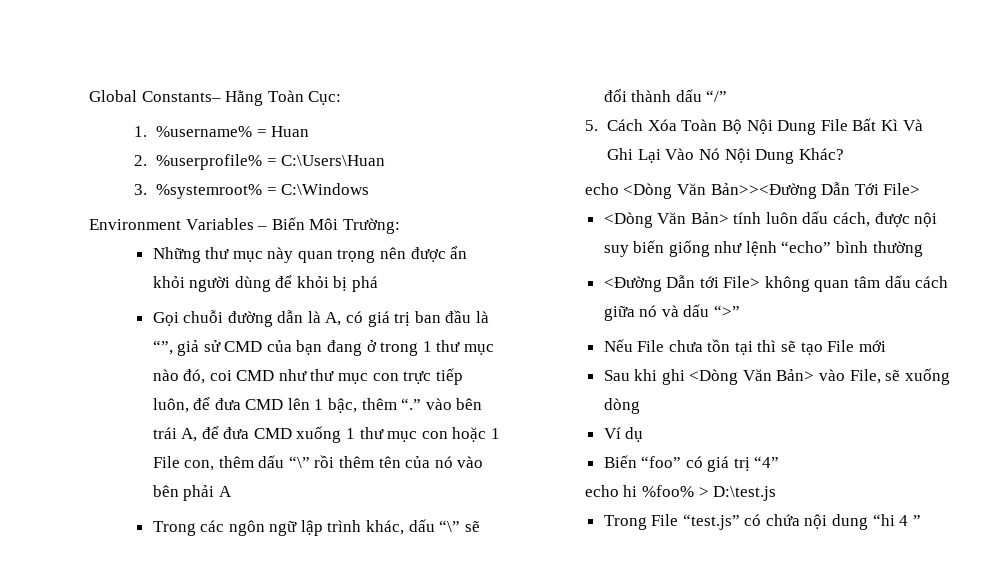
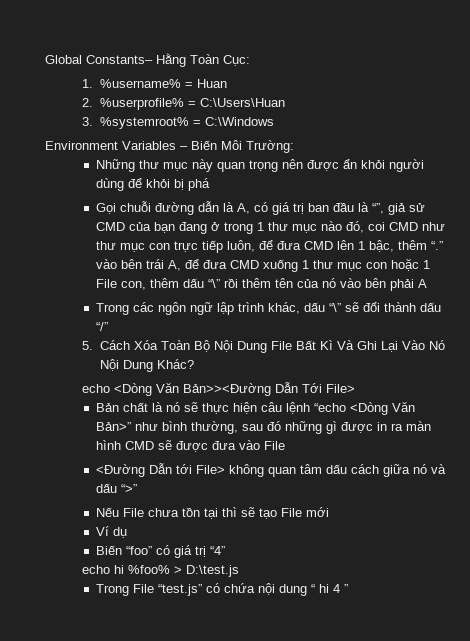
[603,211,938,228] [603,240,923,257] <Dòng Văn Bản> tính luôn dấu cách, được nội suy biến giống như lệnh “echo” bình thường -> [96,401,416,415] [96,421,432,434] [96,440,286,452] Bản chất là nó sẽ thực hiện câu lệnh “echo <Dòng Văn Bản>” như bình thường, sau đó những gì được in ra màn hình CMD sẽ được đưa vào File
[603,368,950,385] [603,398,640,414] // Sau khi ghi <Dòng Văn Bản> vào File, sẽ xuống dòng -> (330, 512) none
[872,514,895,526] “hi -> [311,584,330,593] “ hi

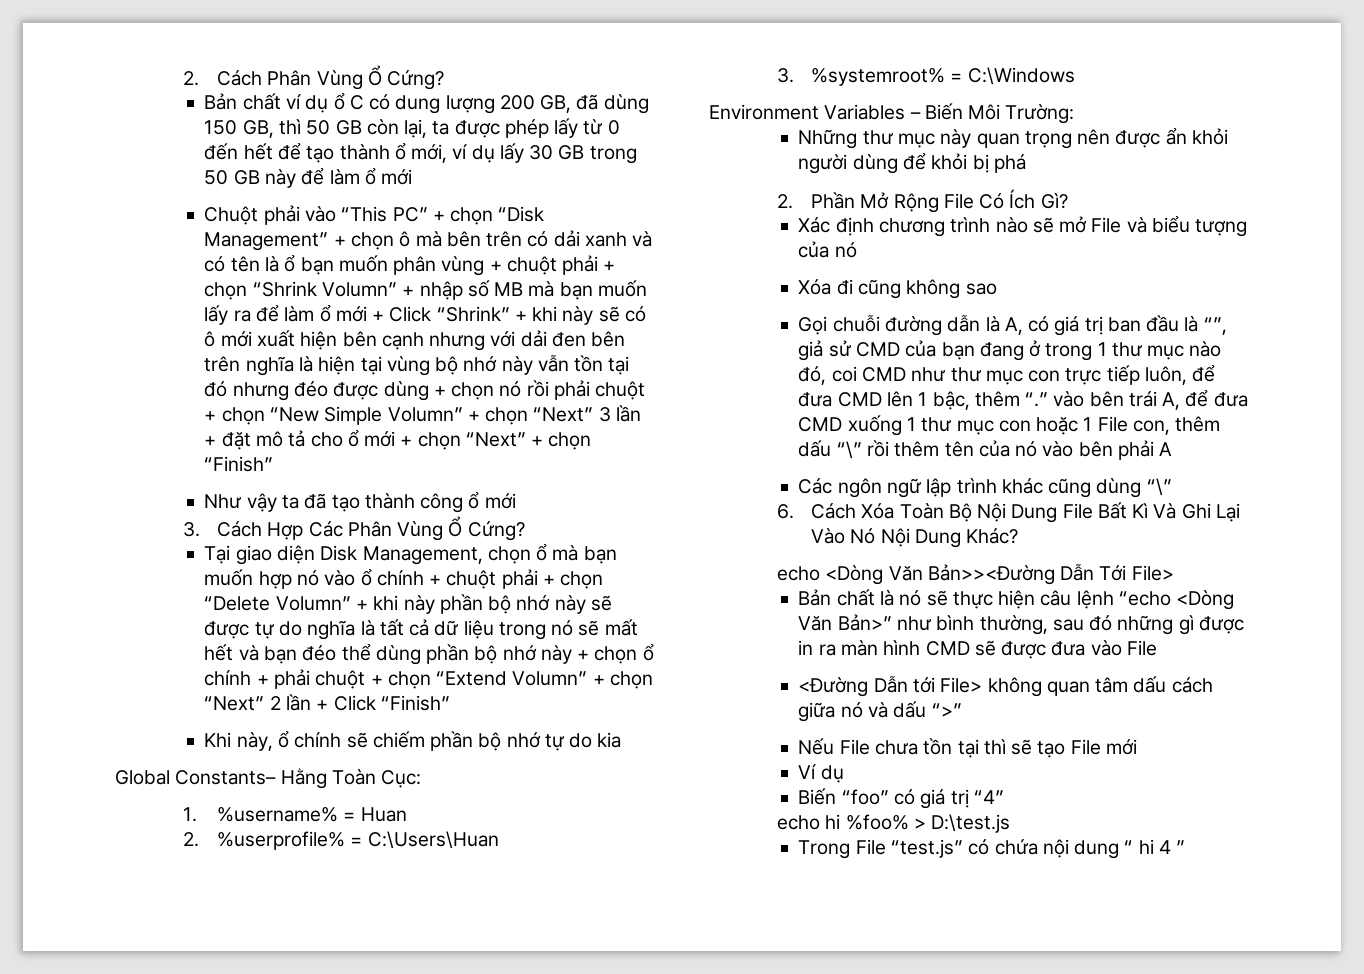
(45, 59) none -> [183,65,445,90] [204,93,649,114] [204,118,620,138] [204,143,637,164] [204,168,413,188] [204,205,545,225] [204,230,653,251] [204,255,616,276] [204,280,647,300] [204,305,646,325] [204,330,626,351] [204,355,630,376] [204,380,646,401] [204,405,641,425] [204,430,592,450] [204,456,274,472] [204,492,516,513] [183,516,525,541] [204,544,617,565] [204,569,604,589] [204,594,612,614] [204,619,638,640] [204,644,654,665] [204,669,653,689] [204,694,450,711] [204,731,622,751] 2. Cách Phân Vùng Ổ Cứng? // Bản chất ví dụ ổ C có dung lượng 200 GB, đã dùng 150 GB, thì 50 GB còn lại, ta được phép lấy từ 0 đến hết để tạo thành ổ mới, ví dụ lấy 30 GB trong 50 GB này để làm ổ mới // Chuột phải vào “This PC” + chọn “Disk Management” + chọn ô mà bên trên có dải xanh và có tên là ổ bạn muốn phân vùng + chuột phải + chọn “Shrink Volumn” + nhập số MB mà bạn muốn lấy ra để làm ổ mới + Click “Shrink” + khi này sẽ có ô mới xuất hiện bên cạnh nhưng với dải đen bên trên nghĩa là hiện tại vùng bộ nhớ này vẫn tồn tại đó nhưng đéo được dùng + chọn nó rồi phải chuột + chọn “New Simple Volumn” + chọn “Next” 3 lần + đặt mô tả cho ổ mới + chọn “Next” + chọn “Finish” // Như vậy ta đã tạo thành công ổ mới // 3. Cách Hợp Các Phân Vùng Ổ Cứng? // Tại giao diện Disk Management, chọn ổ mà bạn muốn hợp nó vào ổ chính + chuột phải + chọn “Delete Volumn” + khi này phần bộ nhớ này sẽ được tự do nghĩa là tất cả dữ liệu trong nó sẽ mất hết và bạn đéo thể dùng phần bộ nhớ này + chọn ổ chính + phải chuột + chọn “Extend Volumn” + chọn “Next” 2 lần + Click “Finish” // Khi này, ổ chính sẽ chiếm phần bộ nhớ tự do kia //
(211, 184) none -> [777,189,1068,213] [798,216,1248,237] [798,241,857,258] [798,279,997,299] // 2. Phần Mở Rộng File Có Ích Gì? // Xác định chương trình nào sẽ mở File và biểu tượng của nó // Xóa đi cũng không sao
[96,302,155,315] Trong các -> [798,478,833,494] Các
[268,302,442,314] [96,322,109,331] [81,341,93,350] khác, dấu “\” sẽ đổi thành dấu “/” // 5. -> [1001,478,1172,498] [777,504,795,519] khác cũng dùng “\” // 6.

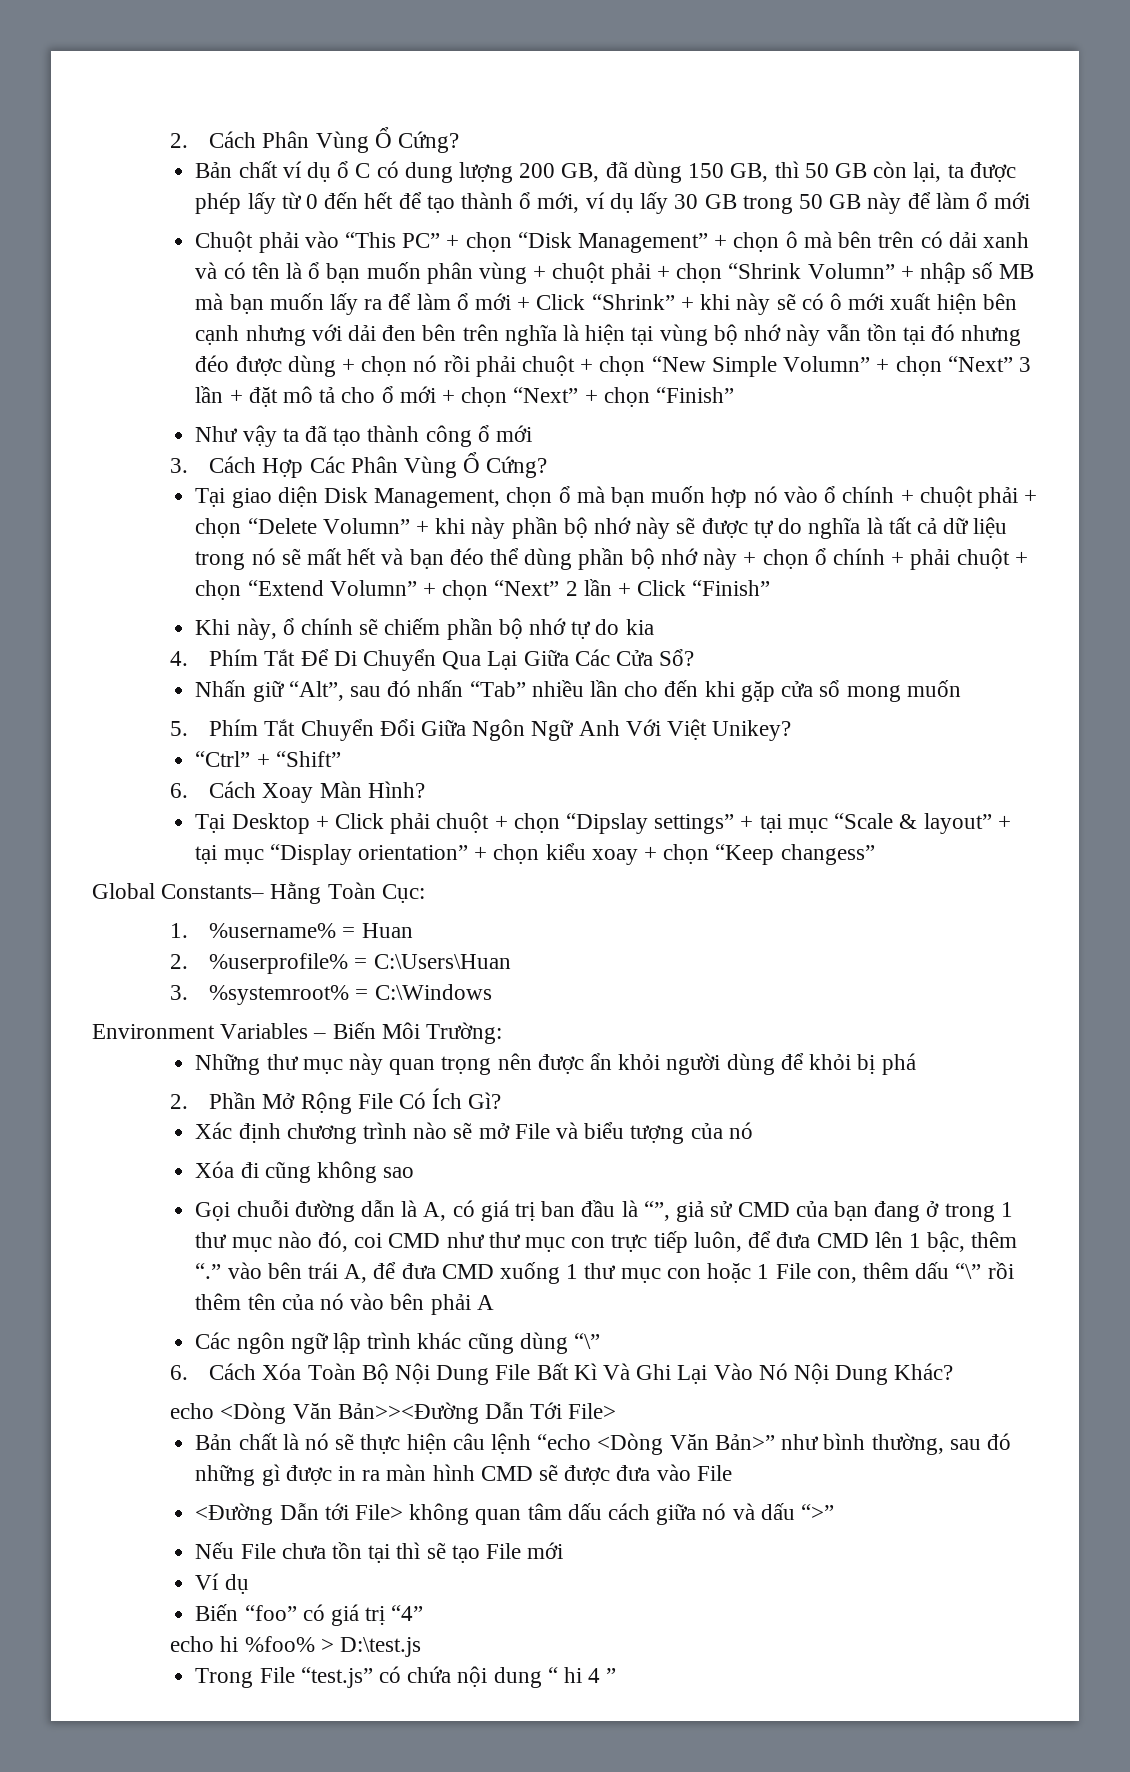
(622, 740) none -> [170,649,695,671] [195,680,961,702] [170,719,792,741] [195,751,341,767] [170,781,425,803] [195,812,1011,834] [195,843,875,865] // 4. Phím Tắt Để Di Chuyển Qua Lại Giữa Các Cửa Sổ? // Nhấn giữ “Alt”, sau đó nhấn “Tab” nhiều lần cho đến khi gặp cửa sổ mong muốn // 5. Phím Tắt Chuyển Đổi Giữa Ngôn Ngữ Anh Với Việt Unikey? // “Ctrl” + “Shift” // 6. Cách Xoay Màn Hình? // Tại Desktop + Click phải chuột + chọn “Dipslay settings” + tại mục “Scale & layout” + tại mục “Display orientation” + chọn kiểu xoay + chọn “Keep changess”

